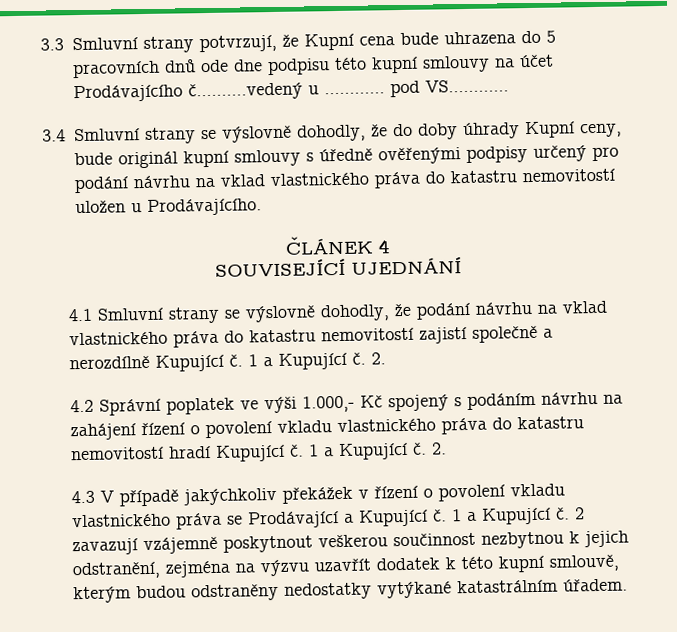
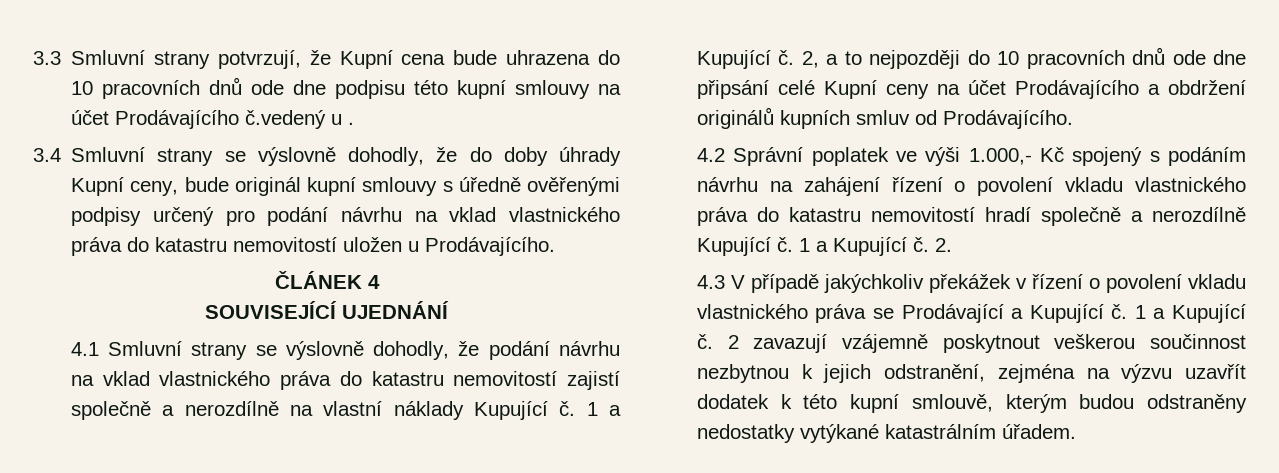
[545,30,556,43] 5 -> [71,81,94,95] 10
[187,79,509,101] č.………vedený u ………… pod VS………… -> [245,110,355,129] č.vedený u .
[155,352,387,372] Kupující č. 1 a Kupující č. 2. -> [289,401,621,420] [696,47,1246,69] [696,80,1246,99] [696,107,1073,129] na vlastní náklady Kupující č. 1 a Kupující č. 2, a to nejpozději do 10 pracovních dnů ode dne připsání celé Kupní ceny na účet Prodávajícího a obdržení originálů kupních smluv od Prodávajícího.
(212, 452) none -> [1040,207,1246,226] společně a nerozdílně

